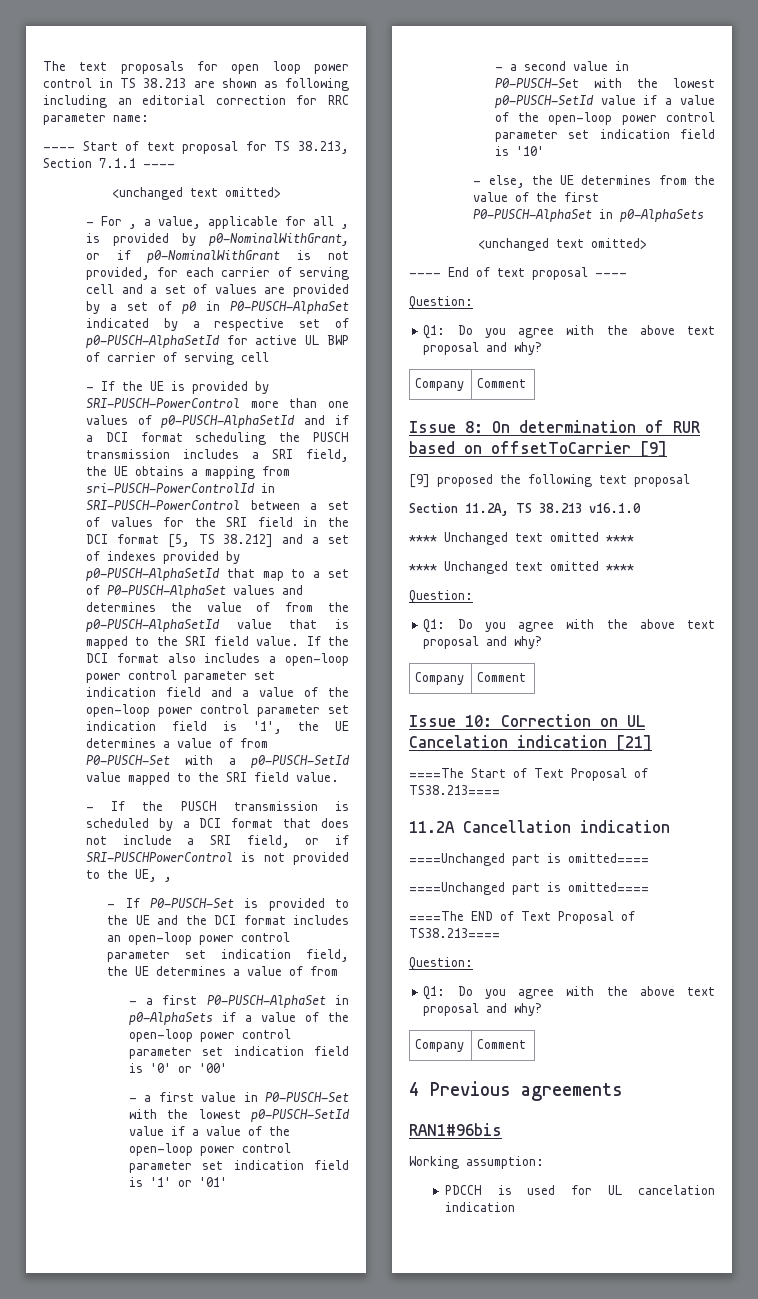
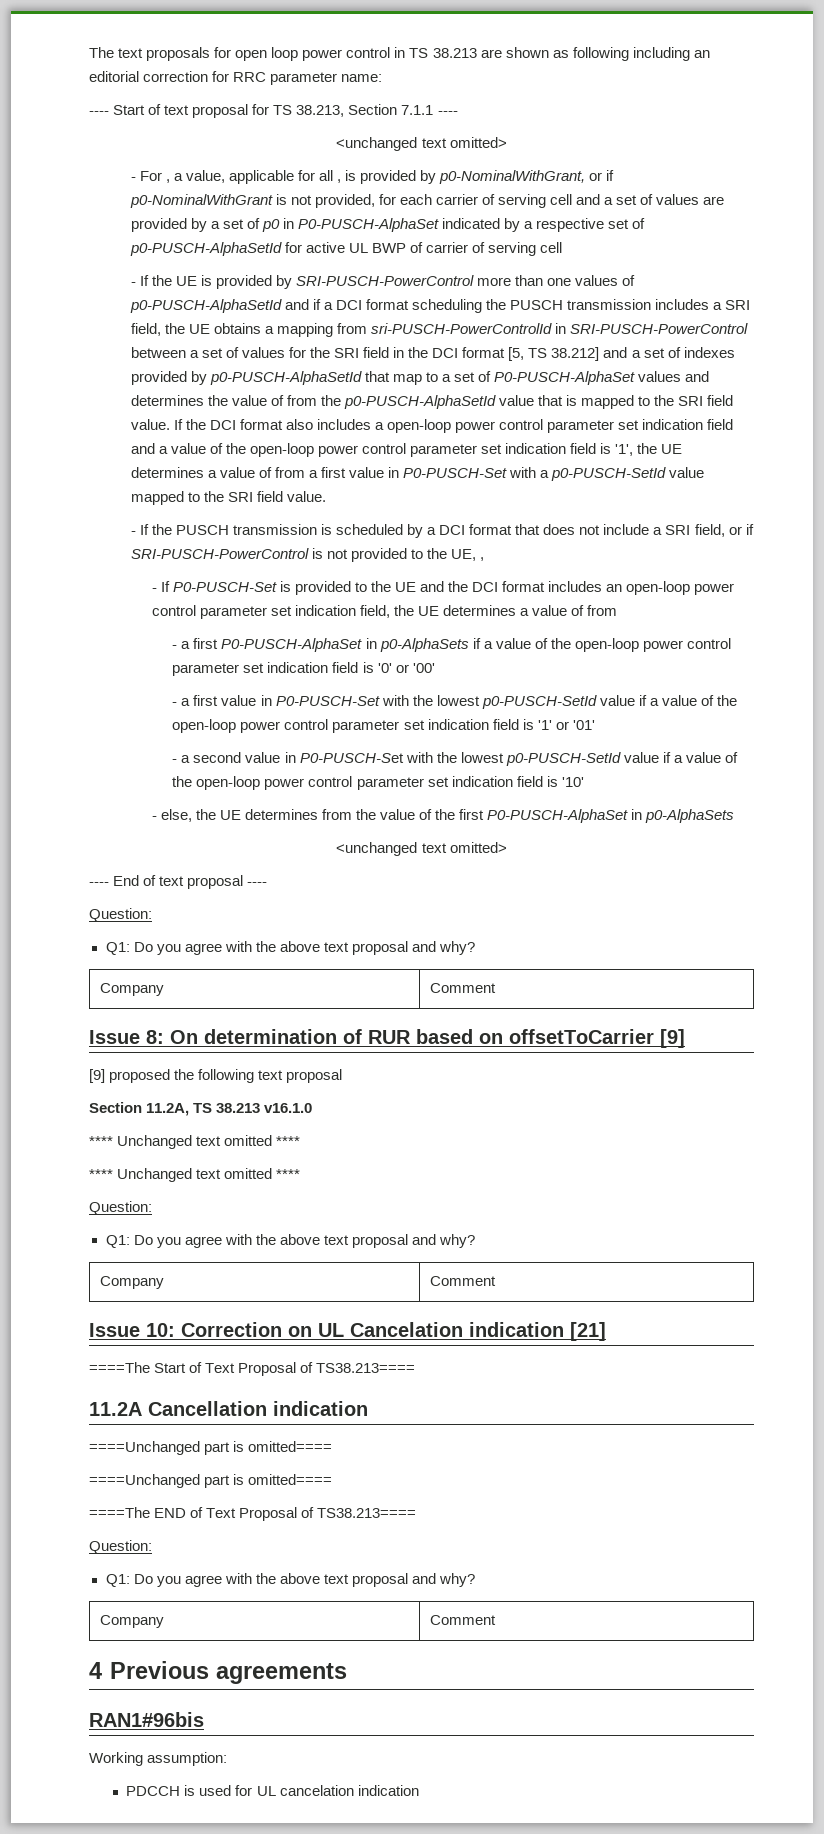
(268, 743) none -> [308,467,400,478] a first value in
[85,852,233,862] SRI-PUSCHPowerControl -> [130,548,309,559] SRI-PUSCH-PowerControl

